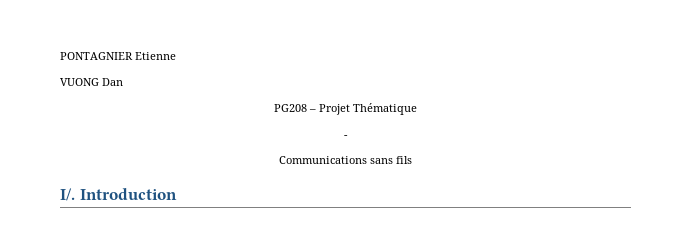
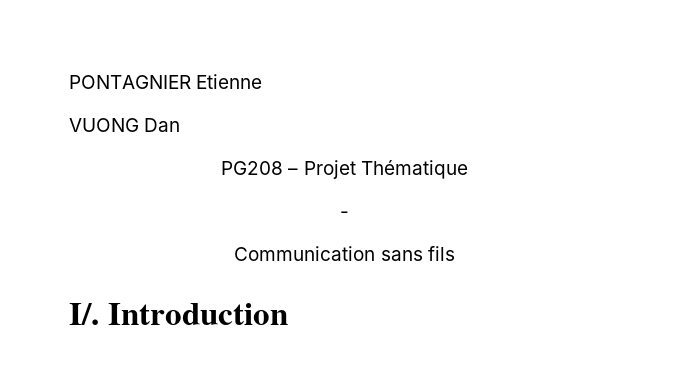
[279,156,367,164] Communications -> [234,246,376,261] Communication

